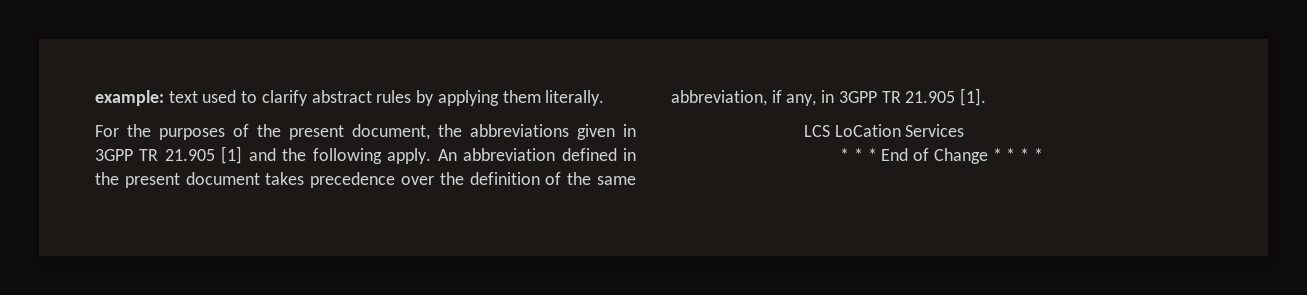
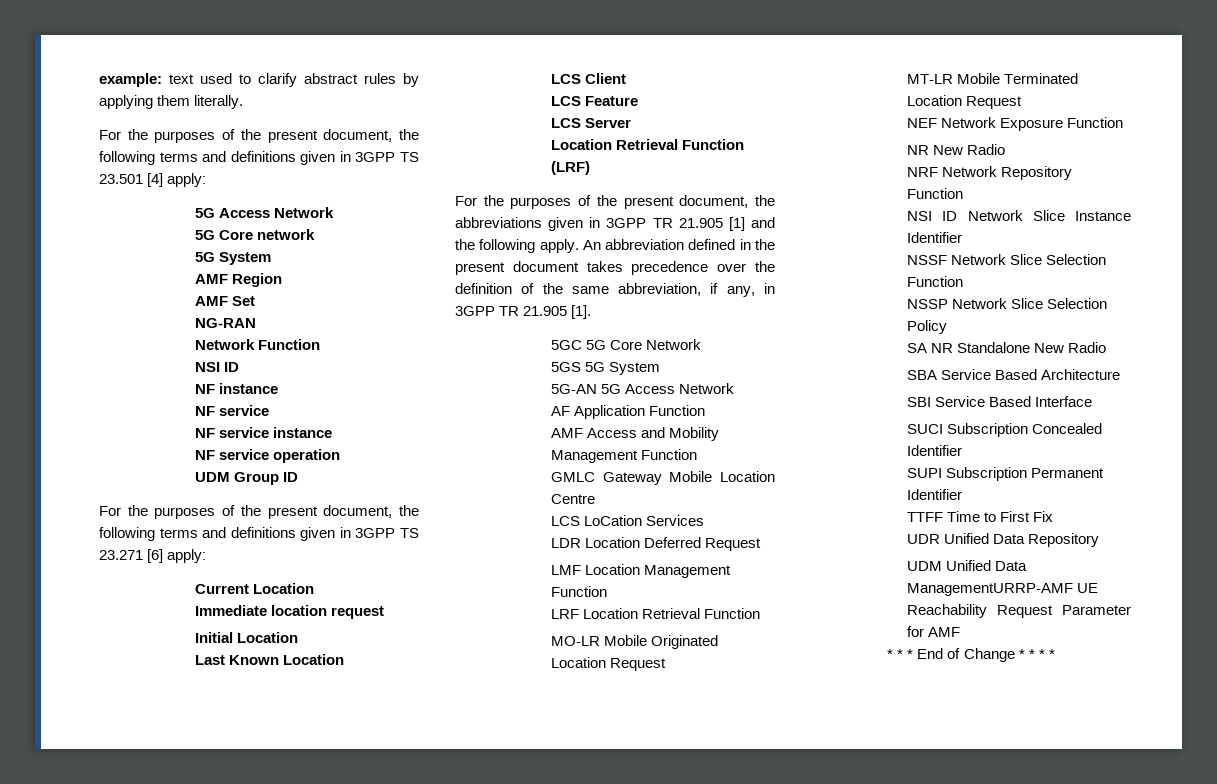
(605, 98) none -> [99,129,419,143] [99,151,420,165] [99,173,207,187] [195,207,335,218] [195,229,316,240] [195,252,272,265] [195,273,283,287] [195,296,256,306] [195,318,256,328] [195,339,321,350] [195,362,240,372] [195,383,279,394] [195,405,270,416] [195,427,333,438] [195,449,341,463] [195,472,299,485] [99,505,419,519] [99,527,420,541] [99,549,207,563] [195,583,315,594] [195,605,385,619] [195,632,299,643] [195,654,345,665] [551,73,627,84] [551,96,639,106] [551,118,632,128] [551,139,745,150] [551,161,590,175] // For the purposes of the present document, the following terms and definitions given in 3GPP TS 23.501 [4] apply: // 5G Access Network // 5G Core network // 5G System // AMF Region // AMF Set // NG-RAN // Network Function // NSI ID // NF instance // NF service // NF service instance // NF service operation // UDM Group ID // For the purposes of the present document, the following terms and definitions given in 3GPP TS 23.271 [6] apply: // Current Location // Immediate location request // Initial Location // Last Known Location // LCS Client // LCS Feature // LCS Server // Location Retrieval Function (LRF)
[803,124,965,137] LCS LoCation Services -> [551,339,702,350] [551,362,661,375] [551,383,735,394] [551,405,706,419] [551,427,720,441] [551,449,698,463] [551,471,775,485] [551,494,595,504] [551,515,705,526] [551,537,762,551] [551,564,732,578] [551,586,607,597] [551,608,761,619] [551,635,719,649] [551,657,667,671] [907,73,1079,84] [907,95,1023,109] [907,117,1124,131] [907,144,1006,155] [907,166,1073,180] [907,188,963,199] [907,210,1131,221] [907,232,962,243] [907,254,1107,265] [907,276,963,287] [907,298,1108,309] [907,320,947,334] [907,342,1107,353] [907,369,1121,380] [907,396,1093,407] [907,423,1103,437] [907,445,962,456] [907,467,1105,481] [907,489,962,500] [907,511,1054,522] [907,533,1100,547] [907,560,1028,571] [907,583,1099,596] [907,604,1131,618] [907,626,961,637] 5GC 5G Core Network // 5GS 5G System // 5G-AN 5G Access Network // AF Application Function // AMF Access and Mobility Management Function // GMLC Gateway Mobile Location Centre // LCS LoCation Services // LDR Location Deferred Request // LMF Location Management Function // LRF Location Retrieval Function // MO-LR Mobile Originated Location Request // MT-LR Mobile Terminated Location Request // NEF Network Exposure Function // NR New Radio // NRF Network Repository Function // NSI ID Network Slice Instance Identifier // NSSF Network Slice Selection Function // NSSP Network Slice Selection Policy // SA NR Standalone New Radio // SBA Service Based Architecture // SBI Service Based Interface // SUCI Subscription Concealed Identifier // SUPI Subscription Permanent Identifier // TTFF Time to First Fix // UDR Unified Data Repository // UDM Unified Data ManagementURRP-AMF UE Reachability Request Parameter for AMF

